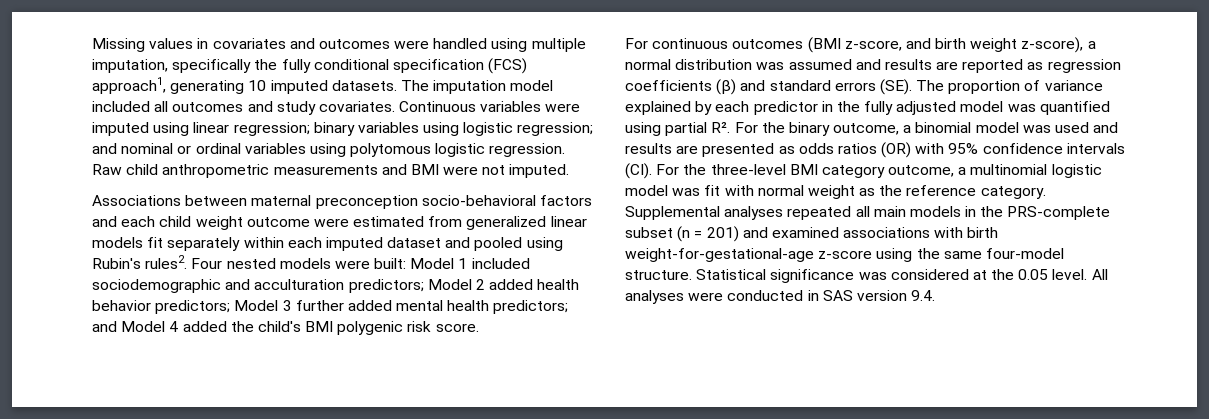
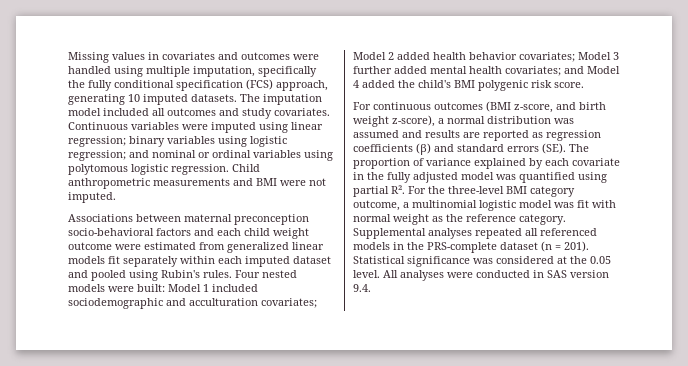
[92,77,166,94] approach1, -> [276,80,328,91] approach,
[92,164,159,175] Raw child -> [232,164,260,172] Child
[145,255,188,269] rules2. -> [203,270,232,278] rules.
[348,279,424,293] predictors; -> [261,298,317,308] covariates;
[155,300,231,314] predictors; -> [519,52,575,62] covariates;
[493,300,569,314] predictors; -> [505,66,561,76] covariates;
[753,101,818,115] predictor -> [572,158,620,166] covariate
[788,122,1119,136] [625,142,1125,158] [625,163,707,179] binary outcome, a binomial model was used and results are presented as odds ratios (OR) with 95% confidence intervals (CI). For the -> (445, 190) none
[873,206,906,217] main -> [540,228,597,236] referenced
[625,227,673,238] subset -> [500,242,538,250] dataset
[706,226,999,242] [625,248,1064,262] [625,270,692,280] 201) and examined associations with birth weight-for-gestational-age z-score using the same four-model structure. -> [564,241,589,252] 201).

